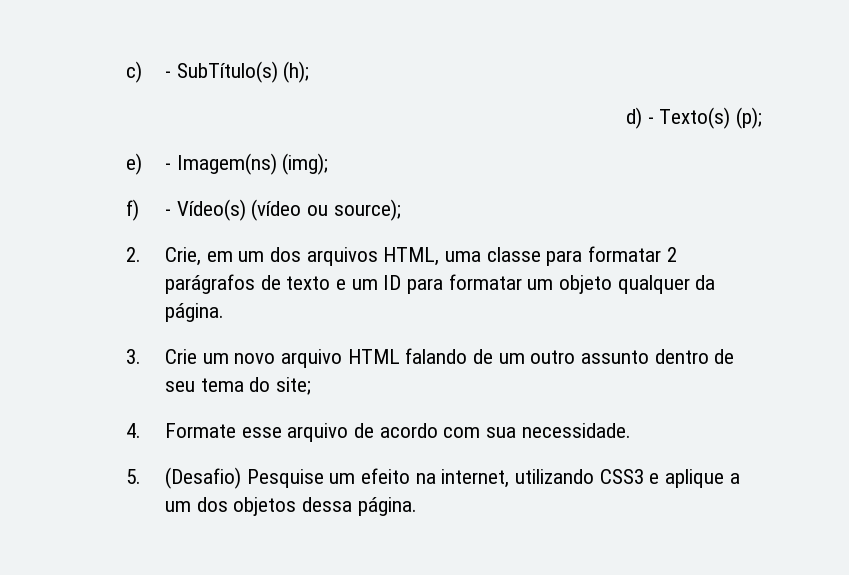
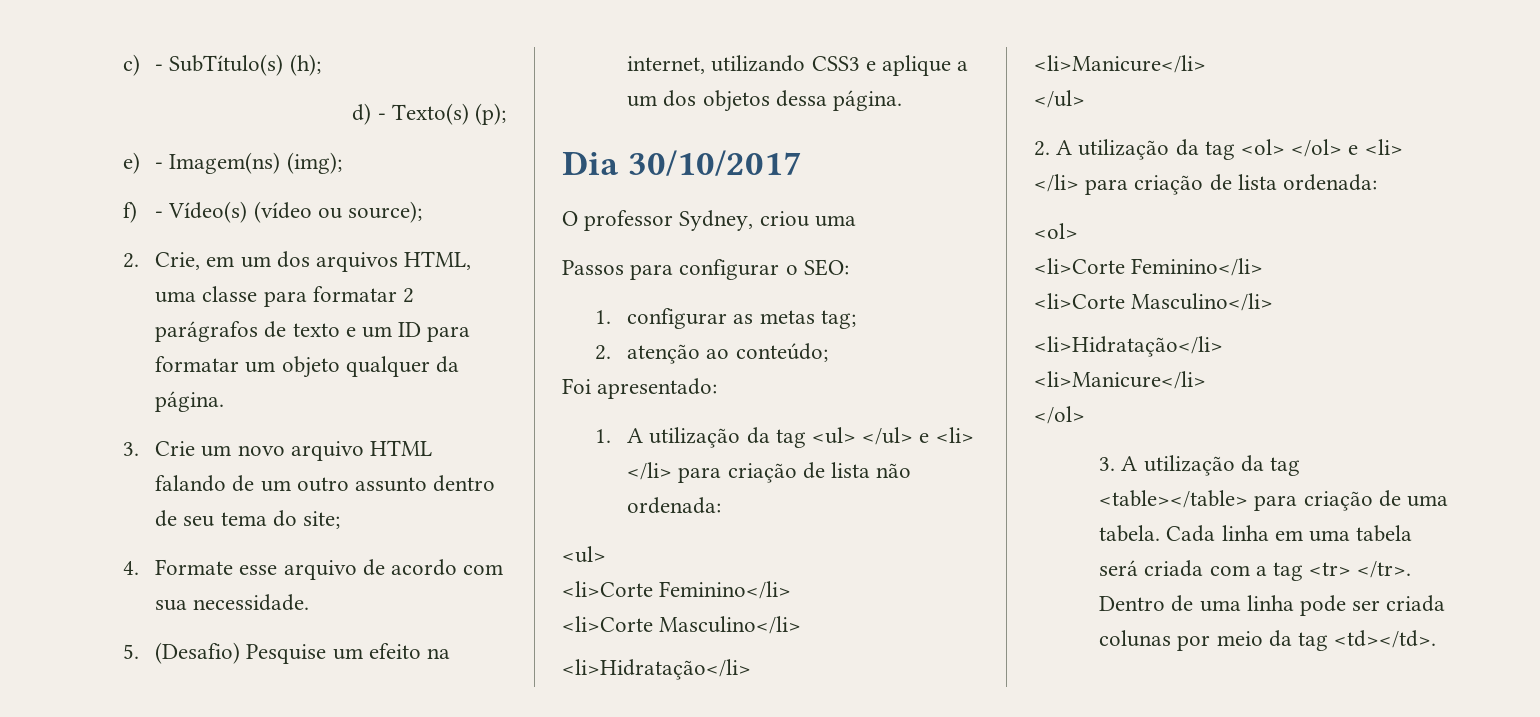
(417, 506) none -> [562,150,802,176] [562,210,856,231] [562,259,849,280] [594,308,856,329] [594,343,828,364] [562,378,718,399] [594,427,974,448] [627,462,912,483] [627,497,722,514] [562,546,606,563] [562,581,792,599] [562,616,802,634] [562,659,751,680] [1034,55,1206,73] [1034,90,1085,108] [1034,139,1403,160] [1034,174,1378,195] [1034,223,1078,239] [1034,258,1264,276] [1034,293,1274,311] [1034,336,1223,357] [1034,371,1206,389] [1034,406,1085,424] [1099,455,1301,476] [1099,490,1449,511] [1099,525,1413,542] [1099,560,1412,581] [1099,595,1446,616] [1099,630,1437,651] // Dia 30/10/2017 // O professor Sydney, criou uma // Passos para configurar o SEO: // 1. configurar as metas tag; // 2. atenção ao conteúdo; // Foi apresentado: // 1. A utilização da tag <ul> </ul> e <li> </li> para criação de lista não ordenada: // <ul> // <li>Corte Feminino</li> // <li>Corte Masculino</li> // <li>Hidratação</li> // <li>Manicure</li> // </ul> // 2. A utilização da tag <ol> </ol> e <li> </li> para criação de lista ordenada: // <ol> // <li>Corte Feminino</li> // <li>Corte Masculino</li> // <li>Hidratação</li> // <li>Manicure</li> // </ol> // 3. A utilização da tag <table></table> para criação de uma tabela. Cada linha em uma tabela será criada com a tag <tr> </tr>. Dentro de uma linha pode ser criada colunas por meio da tag <td></td>.

